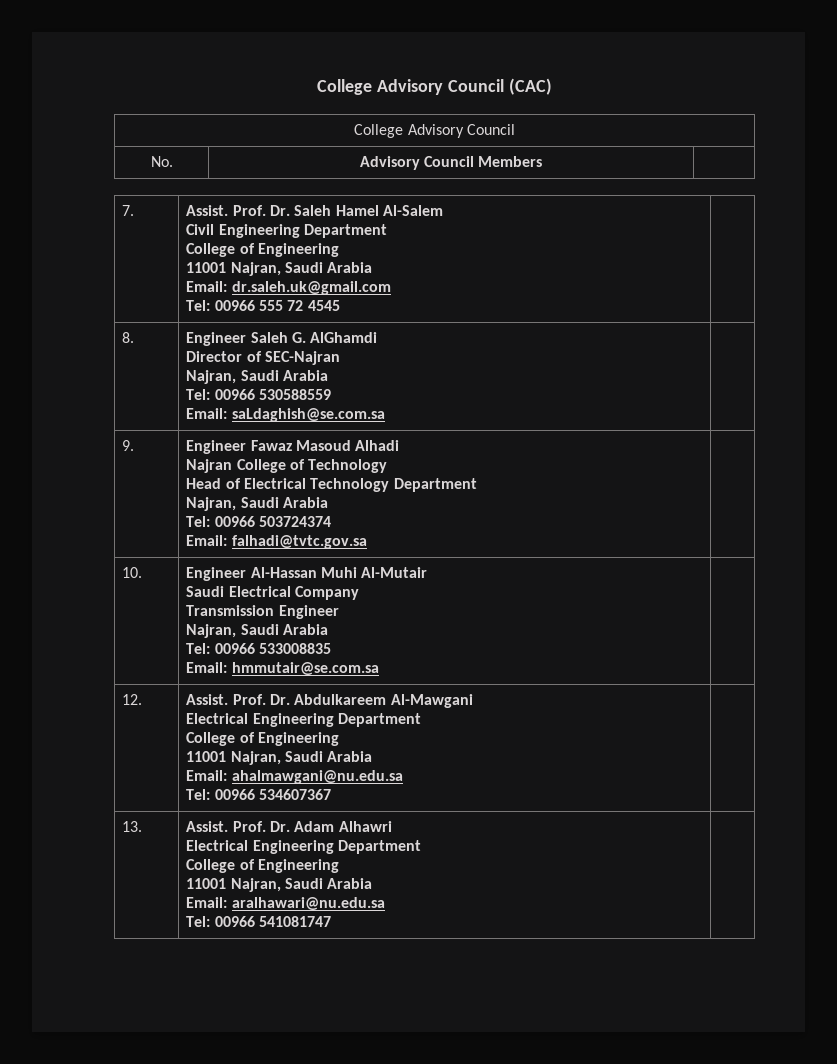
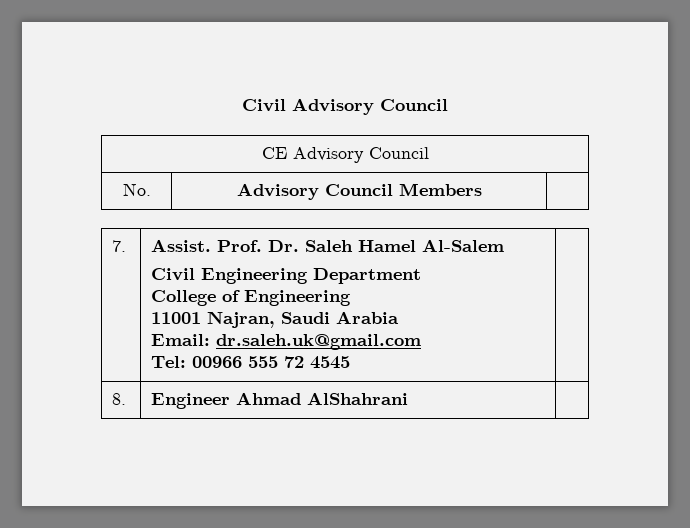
[317,78,552,95] [354,124,404,138] College Advisory Council (CAC) // College -> [242,98,448,115] [261,147,287,159] Civil Advisory Council // CE
[250,332,378,343] [186,351,340,365] [186,370,328,384] [186,389,331,400] [186,408,385,422] [122,440,135,451] [186,440,400,454] [186,459,388,473] [186,478,477,492] [186,497,328,511] [186,516,331,527] [186,535,367,549] [122,567,143,578] [186,567,428,581] [186,586,359,600] [186,605,339,619] [186,624,328,638] [186,643,331,654] [186,662,379,675] [122,694,143,705] [186,694,473,708] [186,713,421,727] [186,732,339,746] [186,751,373,765] [186,770,403,784] [186,789,331,800] [122,821,143,832] [186,821,392,832] [186,840,421,854] [186,859,339,873] [186,878,373,892] [186,897,385,910] [186,916,331,927] Saleh G. AlGhamdi // Director of SEC-Najran // Najran, Saudi Arabia // Tel: 00966 530588559 // Email: saLdaghish@se.com.sa | // 9. | Engineer Fawaz Masoud Alhadi // Najran College of Technology // Head of Electrical Technology Department // Najran, Saudi Arabia // Tel: 00966 503724374 // Email: falhadi@tvtc.gov.sa | // 10. | Engineer Al-Hassan Muhi Al-Mutair // Saudi Electrical Company // Transmission Engineer // Najran, Saudi Arabia // Tel: 00966 533008835 // Email: hmmutair@se.com.sa | // 12. | Assist. Prof. Dr. Abdulkareem Al-Mawgani // Electrical Engineering Department // College of Engineering // 11001 Najran, Saudi Arabia // Email: ahalmawgani@nu.edu.sa // Tel: 00966 534607367 | // 13. | Assist. Prof. Dr. Adam Alhawri // Electrical Engineering Department // College of Engineering // 11001 Najran, Saudi Arabia // Email: aralhawari@nu.edu.sa // Tel: 00966 541081747 -> [235,392,408,405] Ahmad AlShahrani

